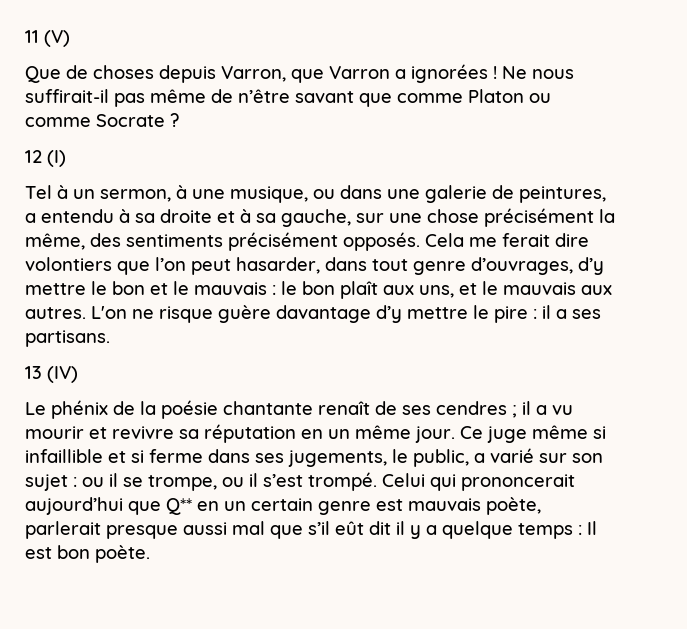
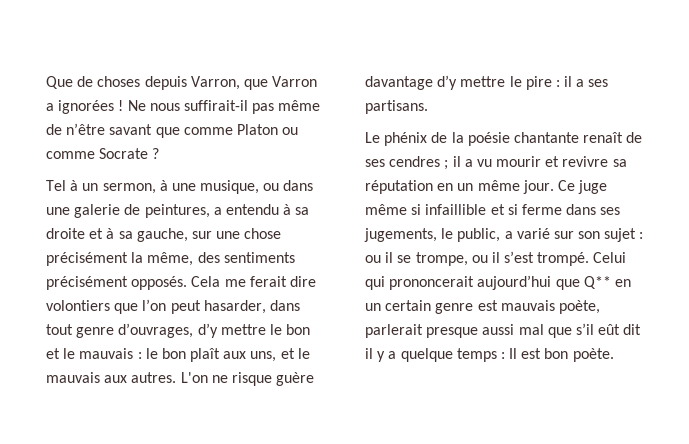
[25,30,70,47] 11 (V) // -> (46, 82) none
[25,150,66,167] // 12 (I) -> (160, 153) none
[25,366,78,383] // 13 (IV) -> (428, 107) none

